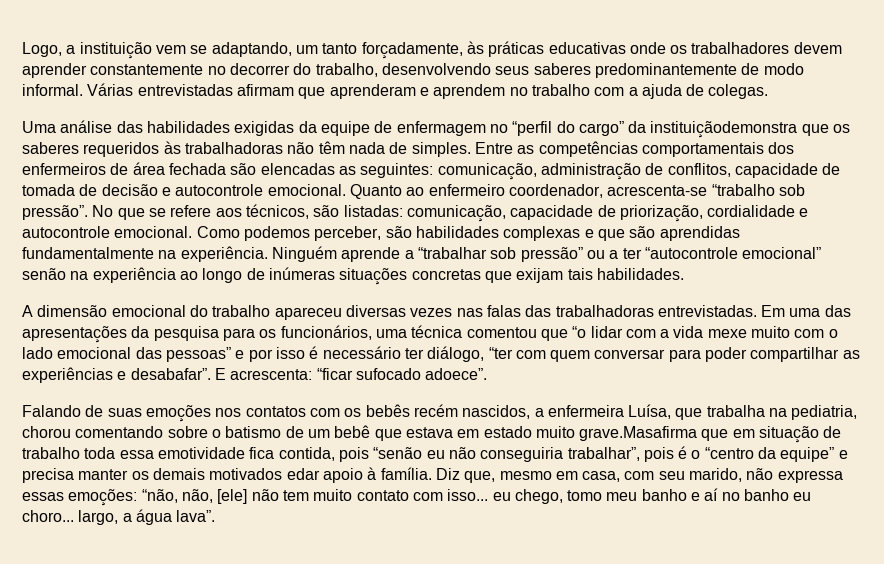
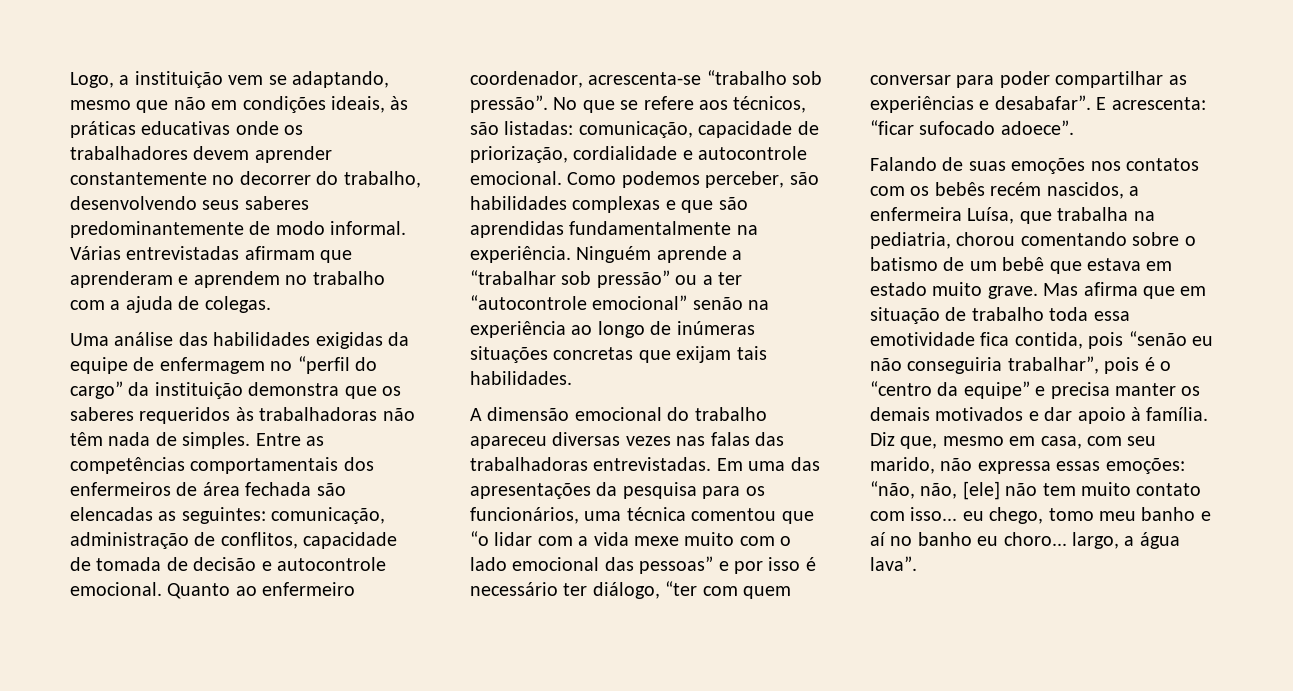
[295,42,463,59] um tanto forçadamente, -> [70,96,385,113] mesmo que não em condições ideais,
[650,121,798,138] instituiçãodemonstra -> [154,382,340,399] instituição demonstra
[579,426,698,441] grave.Masafirma -> [987,282,1138,299] grave. Mas afirma
[286,468,320,480] edar -> [1028,407,1073,421] e dar

